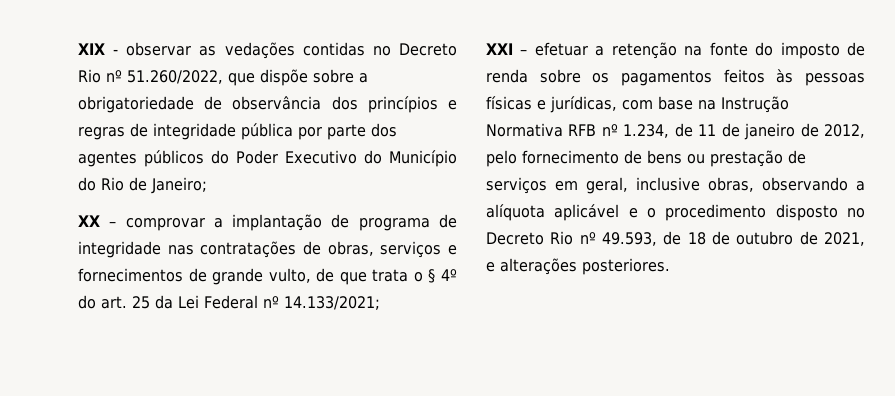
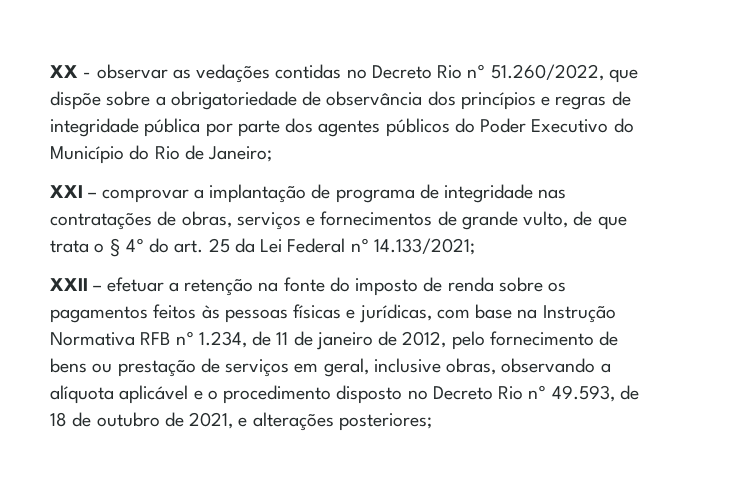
[78,43,105,55] XIX -> [50,65,78,78] XX
[78,215,100,227] XX -> [50,185,83,198] XXI
[486,43,513,55] XXI -> [50,278,88,291] XXII
[582,258,670,275] posteriores. -> [338,413,432,431] posteriores;

